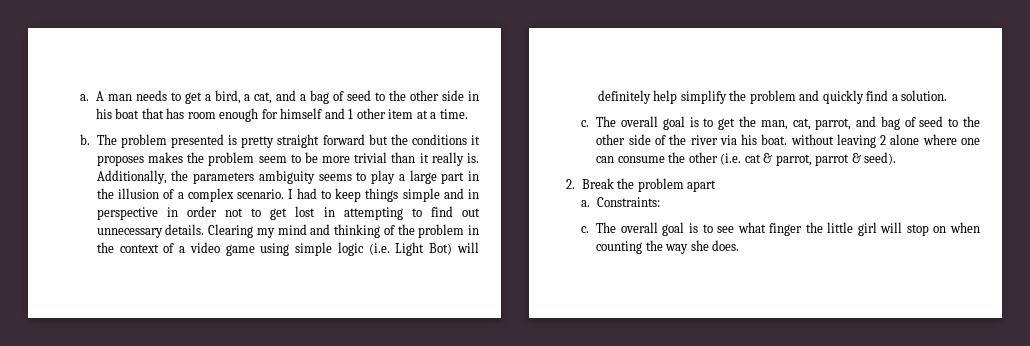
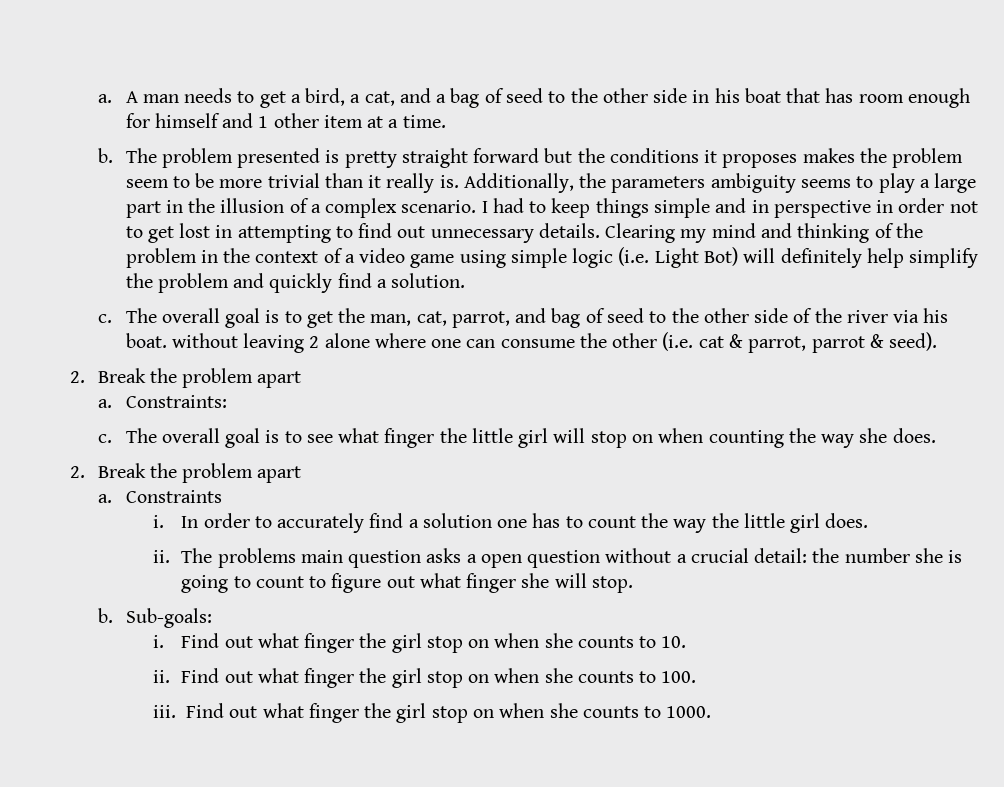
(740, 245) none -> [69,463,302,483] [97,490,222,503] [153,513,869,533] [153,548,963,568] [181,573,633,593] [97,608,212,628] [153,633,687,653] [153,668,697,688] [153,703,712,723] // 2. Break the problem apart // a. Constraints // i. In order to accurately find a solution one has to count the way the little girl does. // ii. The problems main question asks a open question without a crucial detail: the number she is going to count to figure out what finger she will stop. // b. Sub-goals: // i. Find out what finger the girl stop on when she counts to 10. // ii. Find out what finger the girl stop on when she counts to 100. // iii. Find out what finger the girl stop on when she counts to 1000.

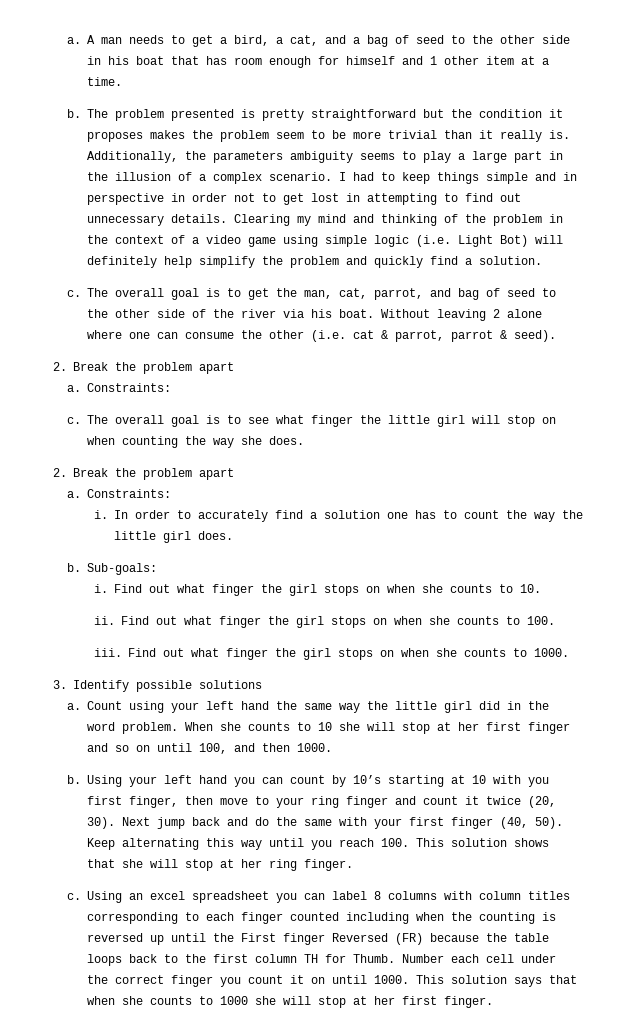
[401,148,540,168] straight forward -> [310,109,416,121] straightforward
[609,148,699,163] conditions -> [478,109,542,118] condition
[171,333,238,348] without -> [380,309,430,318] Without
[125,490,222,503] Constraints -> [86,489,171,498] Constraints:
[153,548,963,568] [181,573,633,593] // ii. The problems main question asks a open question without a crucial detail: the number she is going to count to figure out what finger she will stop. -> (233, 535) none
[426,636,463,653] stop -> [323,584,359,596] stops
[426,671,463,688] stop -> [330,616,366,628] stops
[431,706,468,723] stop -> [337,648,373,660] stops
(712, 712) none -> [53,680,263,692] [66,701,549,713] [86,722,570,734] [86,743,332,754] [66,775,549,787] [86,796,556,808] [86,817,563,829] [86,838,549,850] [86,859,353,871] [66,891,570,903] [86,912,556,924] [86,933,549,945] [86,954,556,966] [86,975,577,987] [86,996,493,1008] // 3. Identify possible solutions // a. Count using your left hand the same way the little girl did in the word problem. When she counts to 10 she will stop at her first finger and so on until 100, and then 1000. // b. Using your left hand you can count by 10’s starting at 10 with you first finger, then move to your ring finger and count it twice (20, 30). Next jump back and do the same with your first finger (40, 50). Keep alternating this way until you reach 100. This solution shows that she will stop at her ring finger. // c. Using an excel spreadsheet you can label 8 columns with column titles corresponding to each finger counted including when the counting is reversed up until the First finger Reversed (FR) because the table loops back to the first column TH for Thumb. Number each cell under the correct finger you count it on until 1000. This solution says that when she counts to 1000 she will stop at her first finger.

